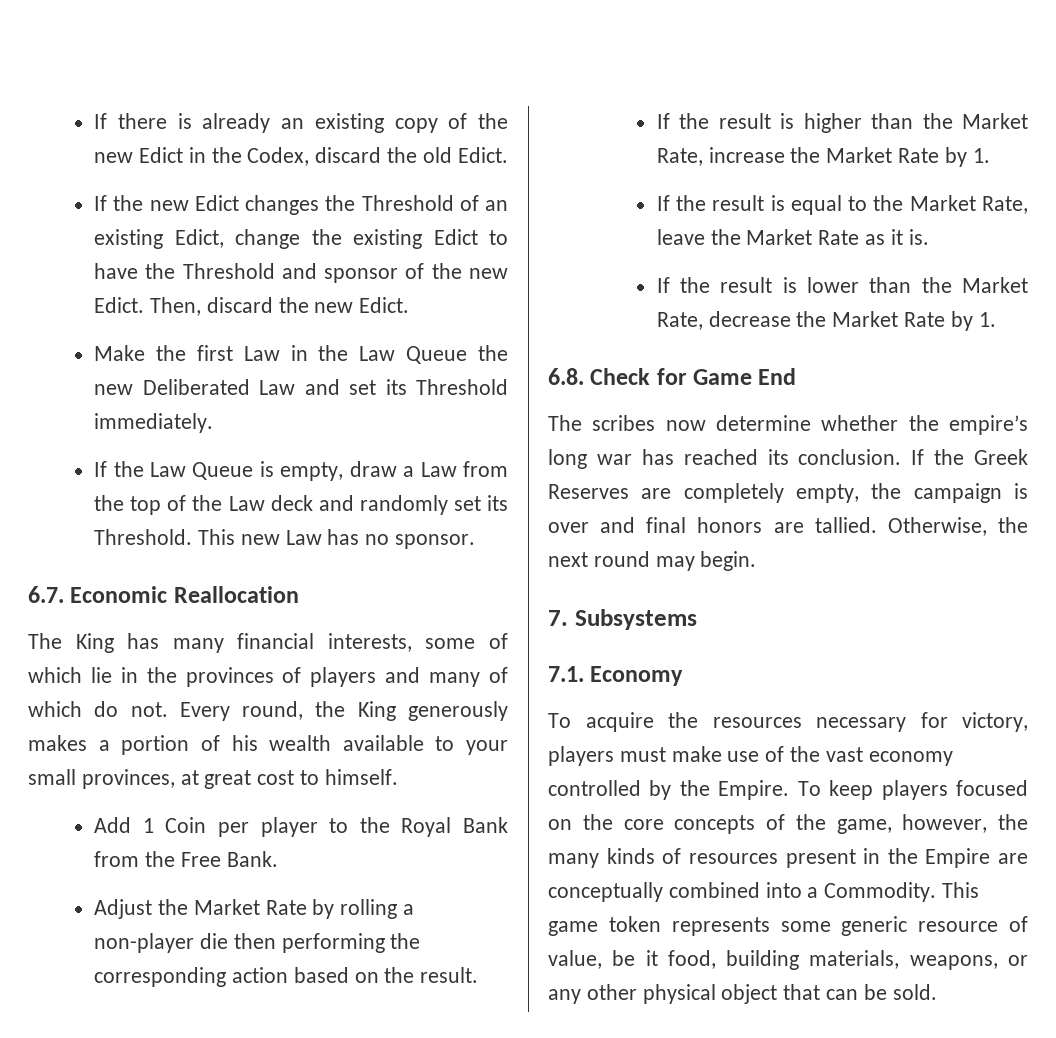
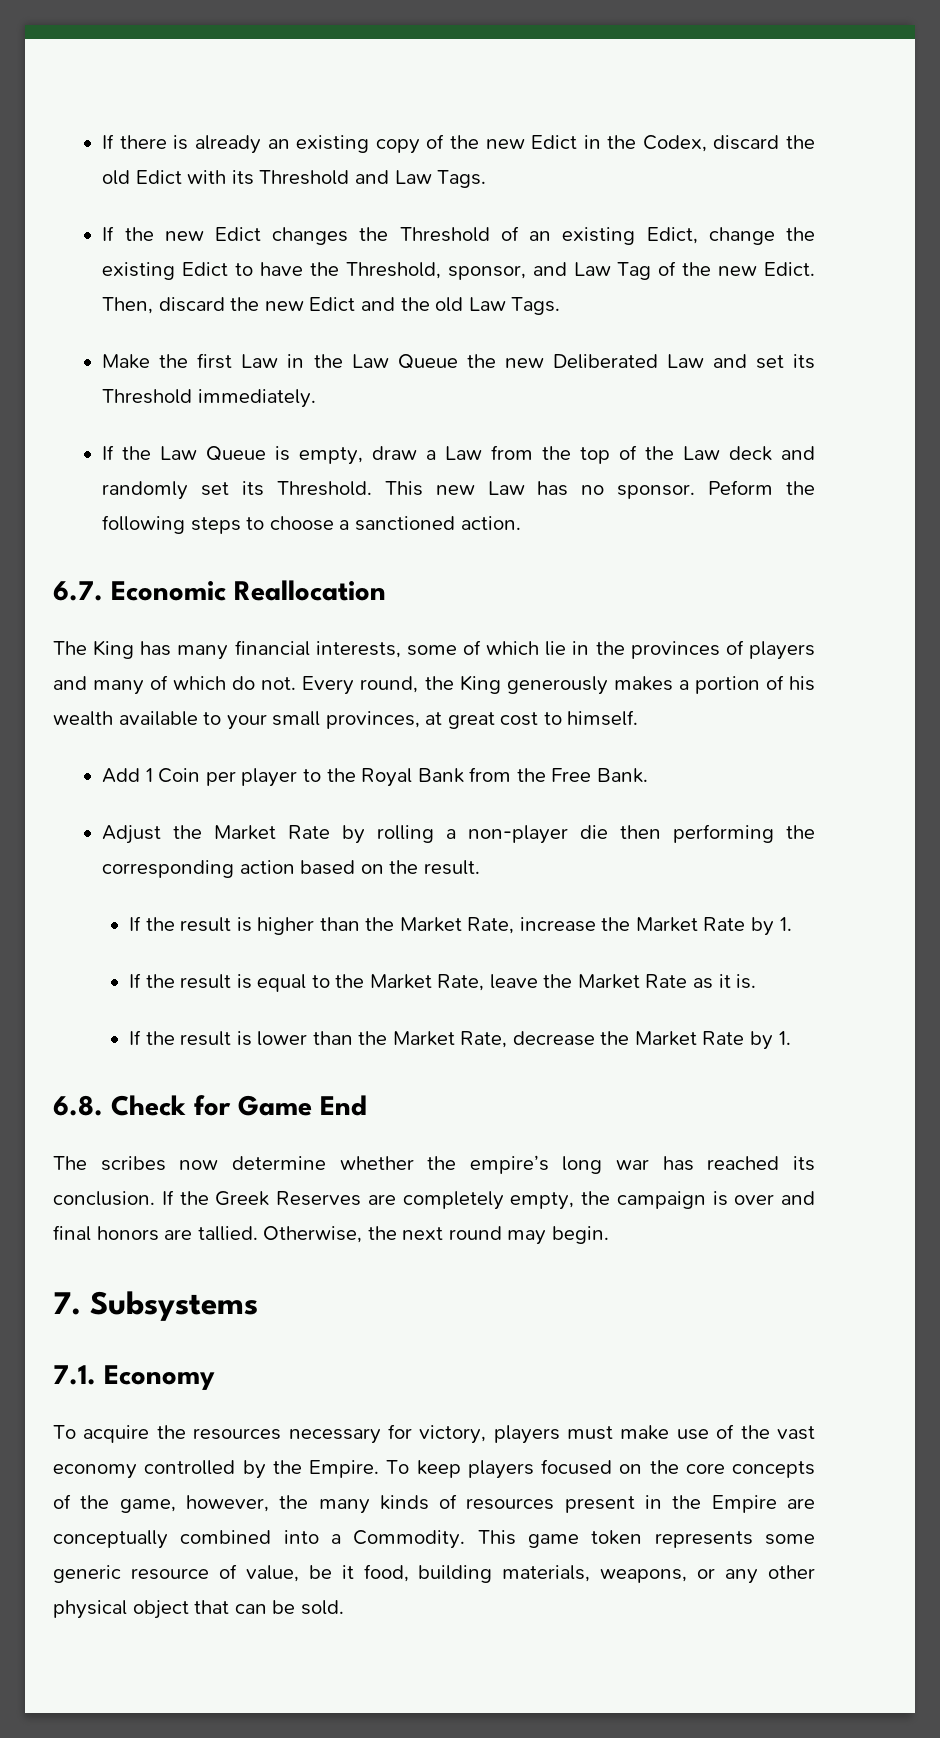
[457,147,508,163] Edict. -> [135,170,487,188] Edict with its Threshold and Law Tags.
[182,263,399,283] Threshold and sponsor -> [345,262,652,280] Threshold, sponsor, and Law Tag
[359,297,410,313] Edict. -> [309,297,561,315] Edict and the old Law Tags.
(476, 541) none -> [708,480,815,495] [102,515,521,534] Peform the following steps to choose a sanctioned action.

